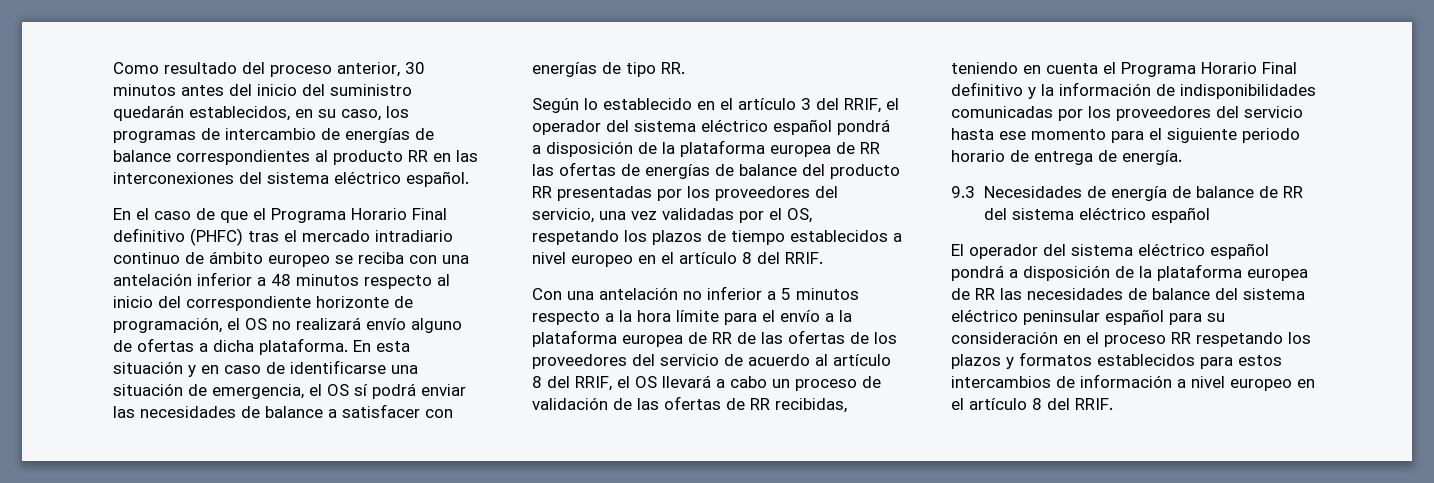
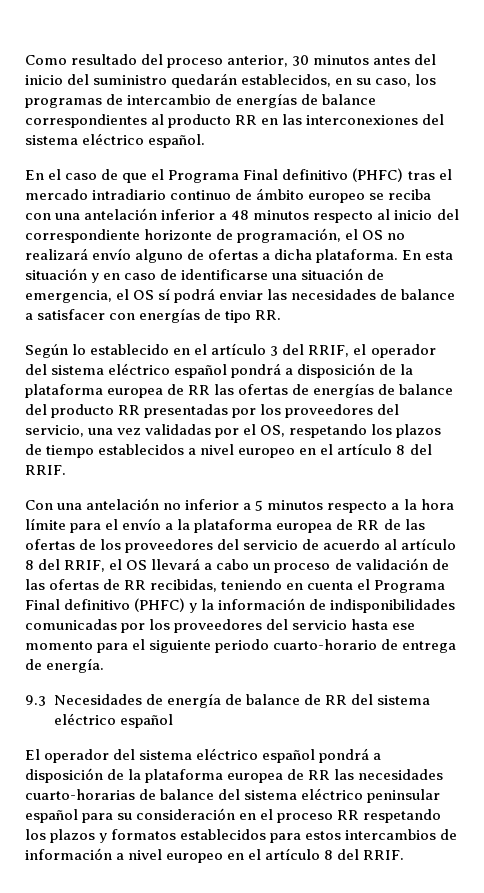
[351,208,407,220] Horario -> (240, 176) none
[1201,62,1297,74] [951,82,1023,96] Horario Final definitivo -> [25,598,186,612] Final definitivo (PHFC)
[951,150,1005,162] horario -> [273,639,378,650] cuarto-horario
(1123, 294) none -> [25,789,135,800] cuarto-horarias

